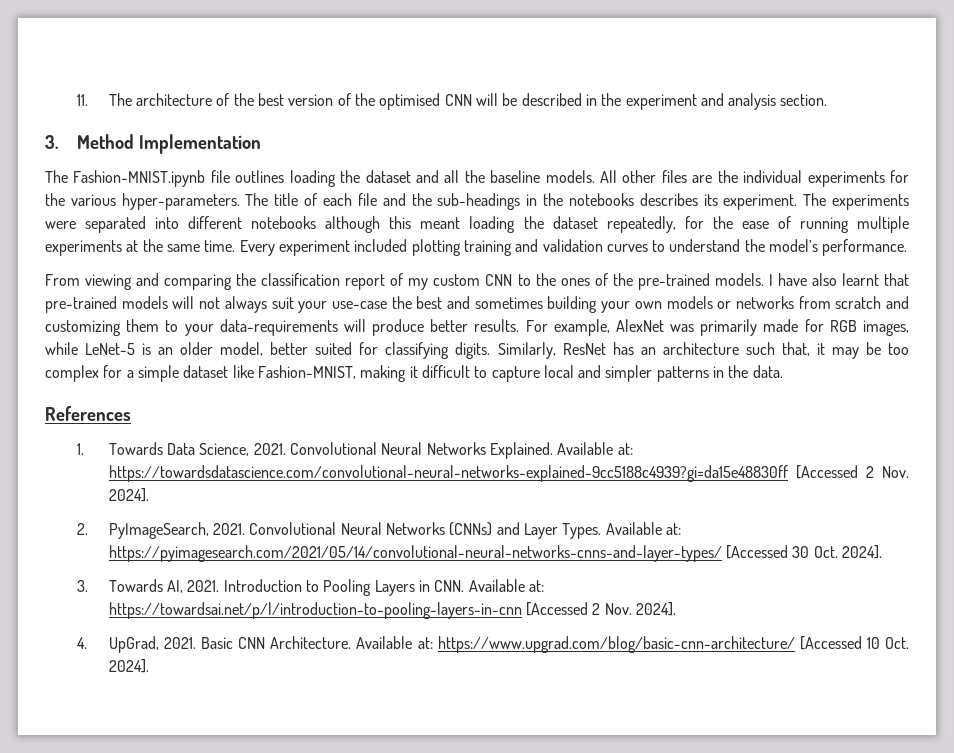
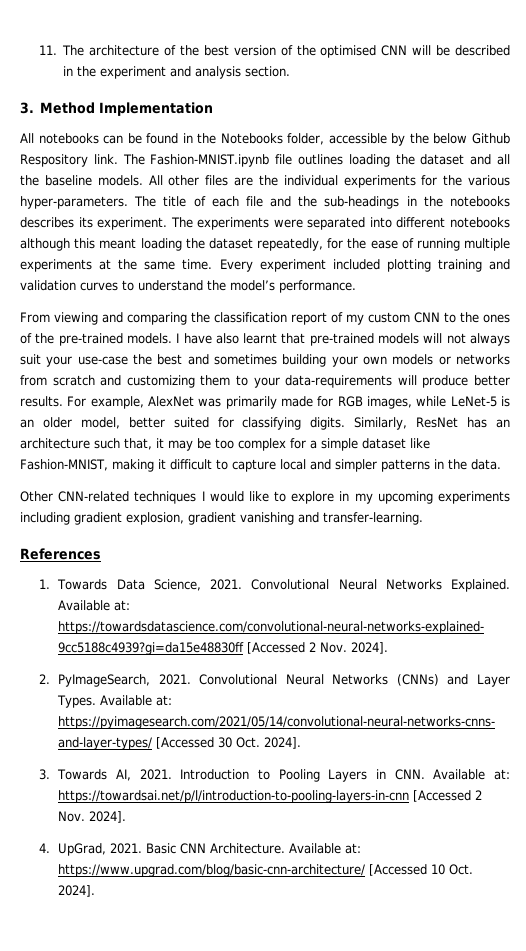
(261, 144) none -> [20,133,511,146] [20,154,118,167] All notebooks can be found in the Notebooks folder, accessible by the below Github Respository link.
(783, 371) none -> [20,491,511,504] [20,512,423,525] // Other CNN-related techniques I would like to explore in my upcoming experiments including gradient explosion, gradient vanishing and transfer-learning.

